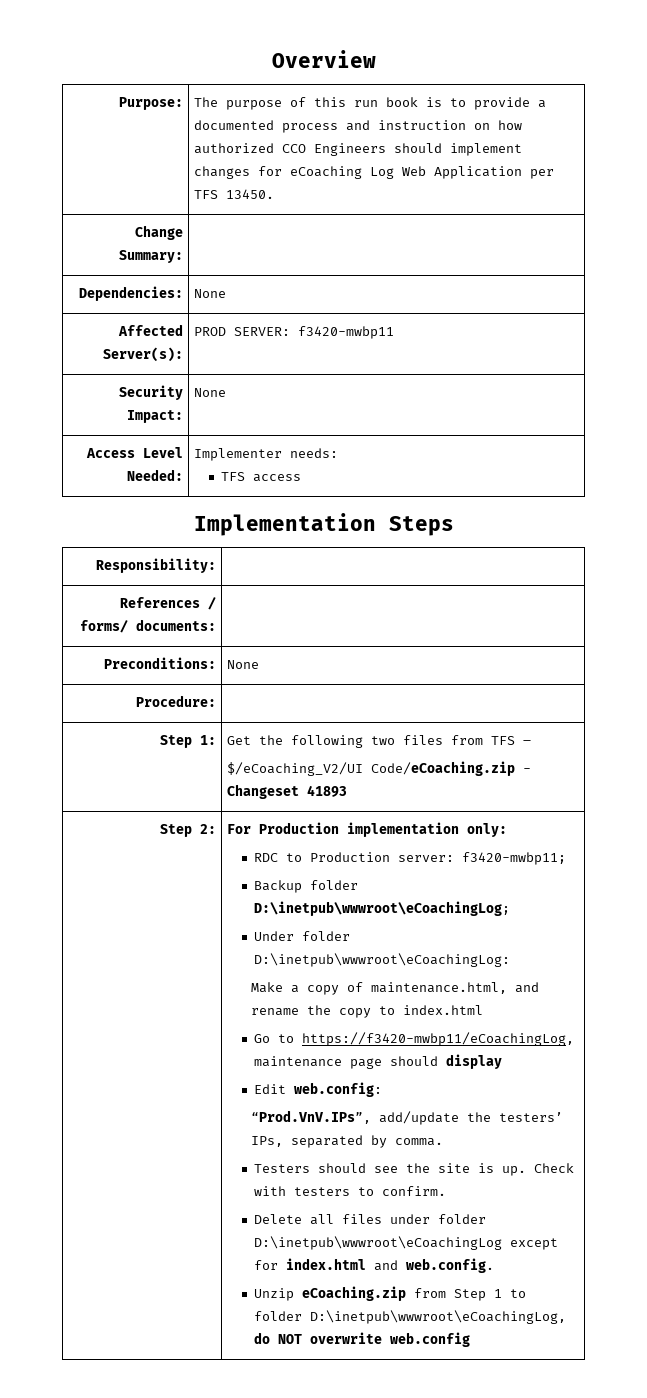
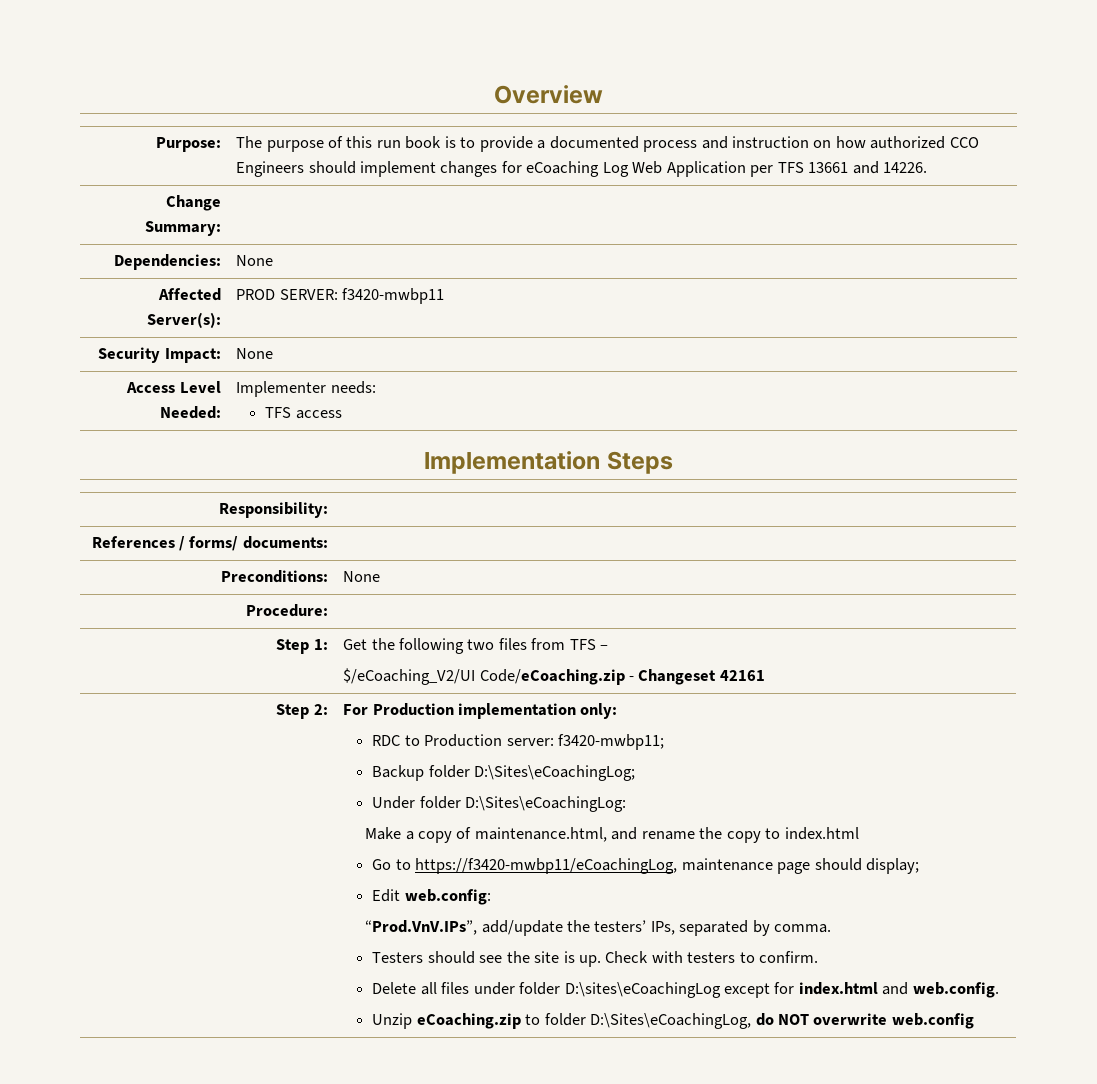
[226,189,275,199] 13450. -> [808,161,928,174] 13661 and 14226.
[307,785,348,797] 41893 -> [719,670,765,681] 42161
[253,901,510,916] D:\inetpub\wwwroot\eCoachingLog; -> [474,765,636,781] D:\Sites\eCoachingLog;
[253,953,510,967] D:\inetpub\wwwroot\eCoachingLog: -> [465,796,627,812] D:\Sites\eCoachingLog:
[445,1054,502,1069] display -> [865,858,919,874] display;
[253,1236,502,1250] D:\inetpub\wwwroot\eCoachingLog -> [564,982,721,998] D:\sites\eCoachingLog
[413,1288,502,1301] from Step 1 -> (521, 1021) none
[309,1310,566,1324] D:\inetpub\wwwroot\eCoachingLog, -> [590,1013,752,1029] D:\Sites\eCoachingLog,

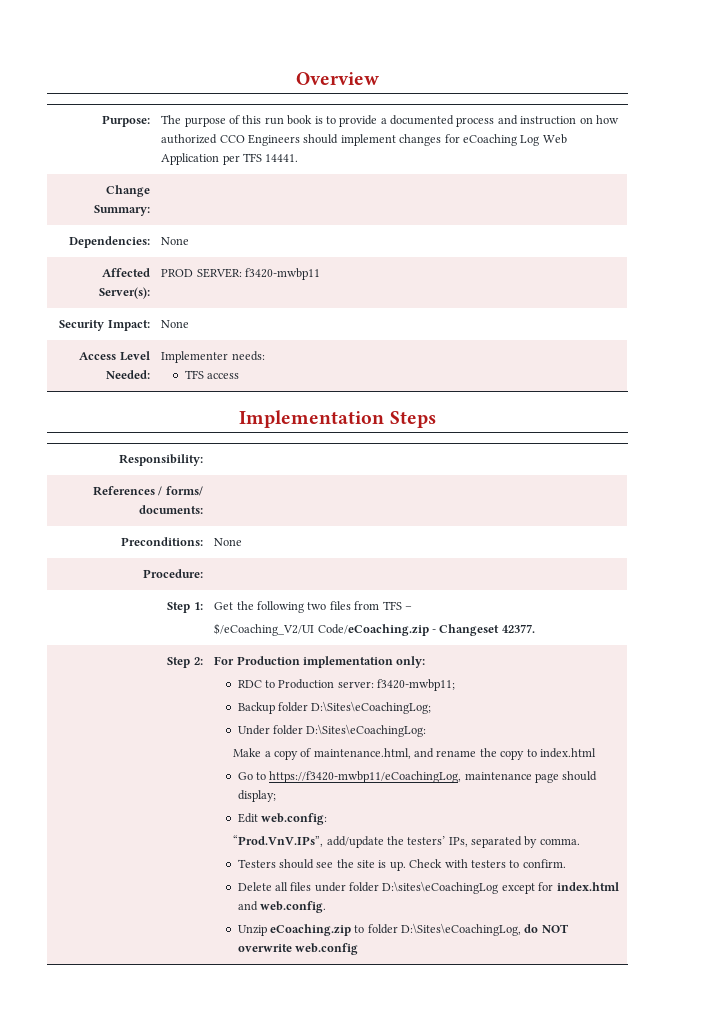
[808,161,928,174] 13661 and 14226. -> [265,154,299,162] 14441.
[719,670,765,681] 42161 -> [501,624,535,633] 42377.

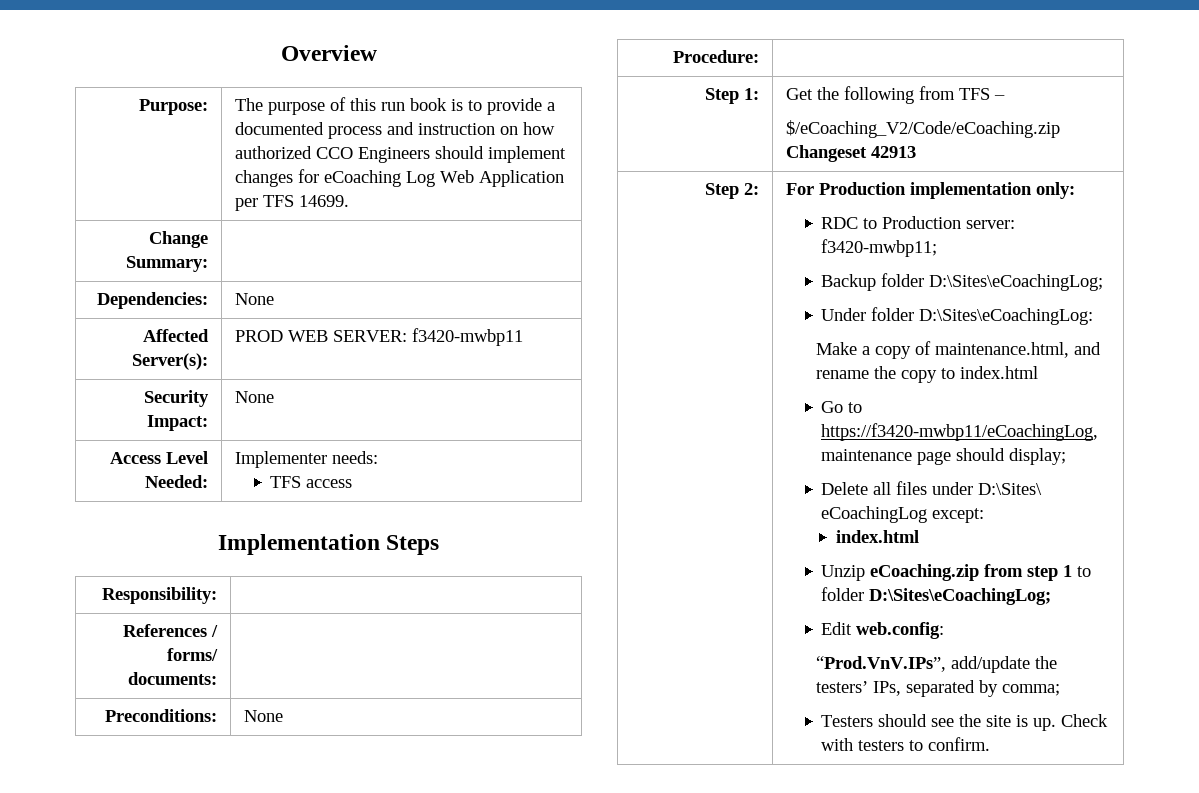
[265,154,299,162] 14441. -> [299,195,350,207] 14699.
(194, 273) none -> [288,330,329,342] WEB
[307,601,351,610] two files -> (915, 95) none
[214,623,535,636] $/eCoaching_V2/UI Code/eCoaching.zip - Changeset 42377. -> [786,120,1061,138] [786,145,917,162] $/eCoaching_V2/Code/eCoaching.zip Changeset 42913
(276, 796) none -> [821,481,1043,495] [821,506,985,523] [836,530,920,543] [821,564,1092,581] [821,587,1052,605] // Delete all files under D:\Sites\ eCoachingLog except: // index.html // Unzip eCoaching.zip from step 1 to folder D:\Sites\eCoachingLog;
[539,838,580,845] comma. -> [1001,684,1060,696] comma;
[237,881,619,894] [237,901,326,913] [237,923,569,936] [237,943,358,955] // Delete all files under folder D:\sites\eCoachingLog except for index.html and web.config. // Unzip eCoaching.zip to folder D:\Sites\eCoachingLog, do NOT overwrite web.config -> (991, 744) none

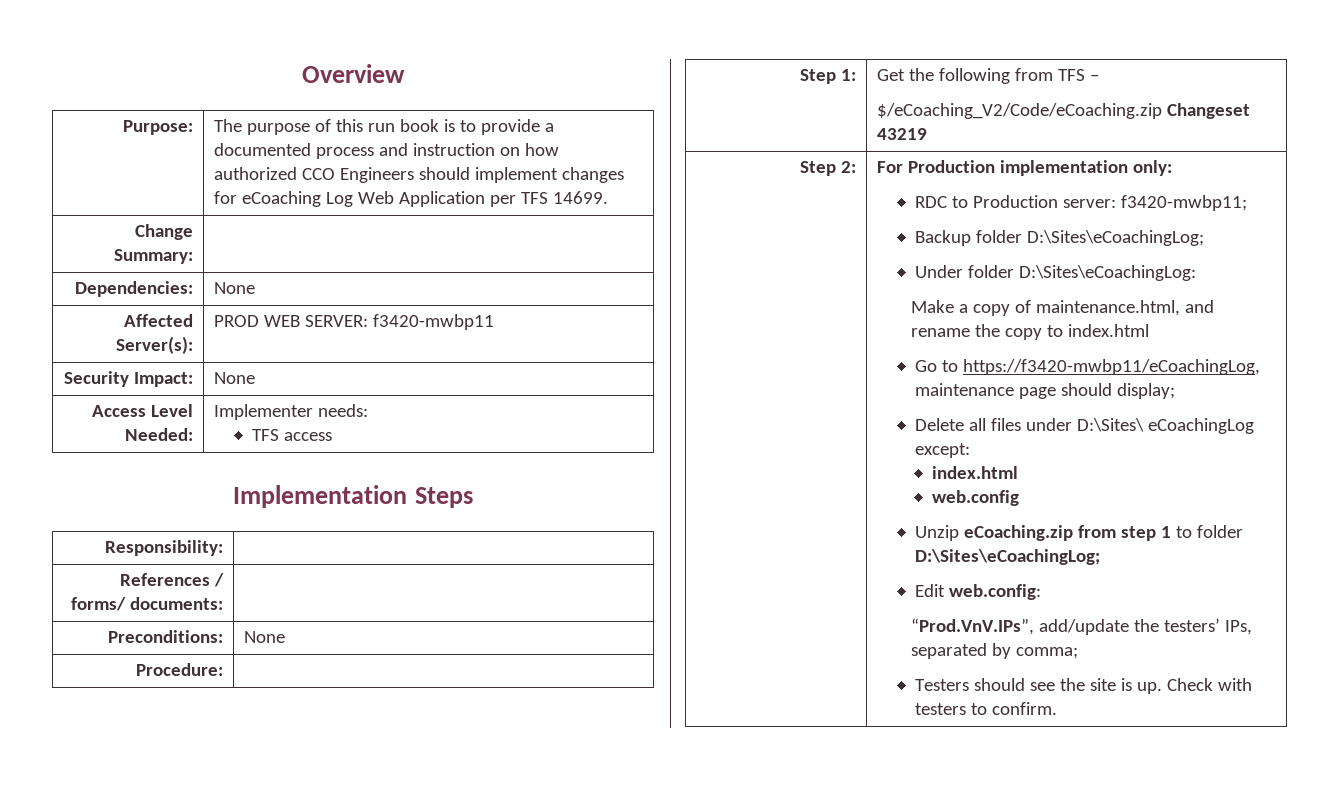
[871,146,917,158] 42913 -> [877,128,928,140] 43219
(920, 536) none -> [931,490,1019,506] // web.config

